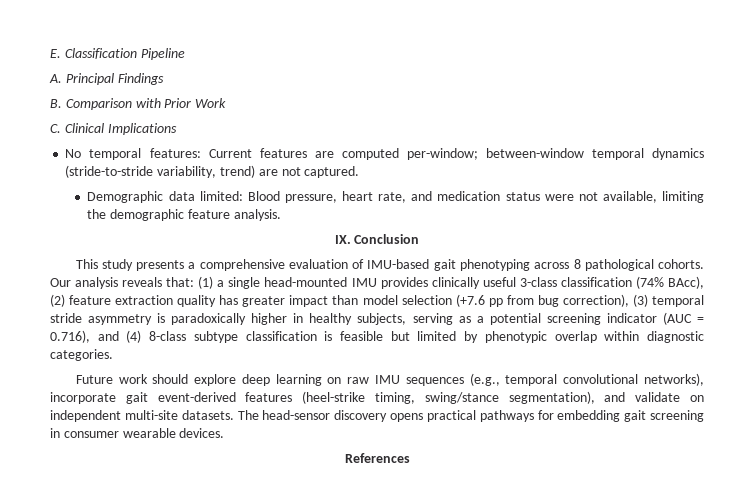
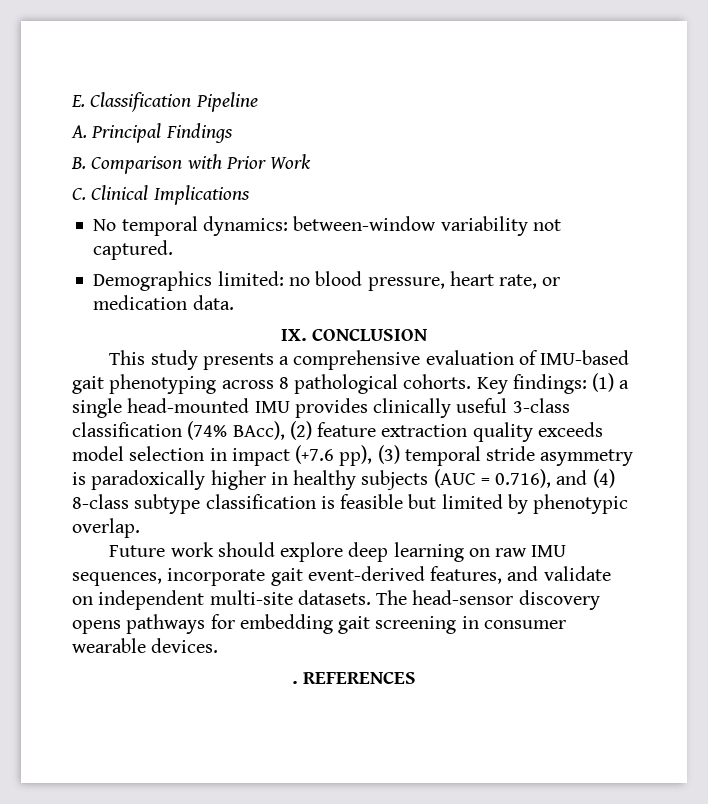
[149,148,705,160] [65,165,360,178] [87,191,704,203] [87,209,281,221] features: Current features are computed per-window; between-window temporal dynamics (stride-to-stride variability, trend) are not captured. // Demographic data limited: Blood pressure, heart rate, and medication status were not available, limiting the demographic feature analysis. -> [202,216,561,236] [93,240,174,260] [93,271,561,291] [93,295,234,310] dynamics: between-window variability not captured. // Demographics limited: no blood pressure, heart rate, or medication data.
[354,234,420,244] Conclusion -> [312,328,428,341] CONCLUSION
[50,277,195,289] Our analysis reveals that: -> [476,374,587,394] Key findings:
[219,294,629,307] has greater impact than model selection (+7.6 pp from bug correction), -> [537,422,603,437] [72,445,373,466] exceeds model selection in impact (+7.6 pp),
[357,313,657,325] subjects, serving as a potential screening indicator -> [361,470,429,490] subjects
[554,331,704,343] [50,349,113,361] overlap within diagnostic categories. -> [72,518,140,538] overlap.
[405,373,704,386] [50,391,595,404] sequences (e.g., temporal convolutional networks), incorporate gait event-derived features (heel-strike timing, swing/stance segmentation), -> [72,566,503,586] sequences, incorporate gait event-derived features,
[426,410,476,422] practical -> (121, 627) none
[344,453,410,463] References -> [291,671,417,684] . REFERENCES

